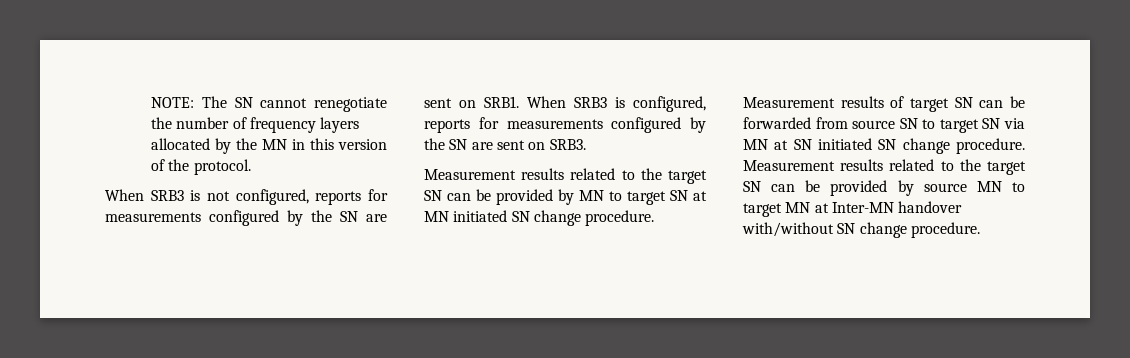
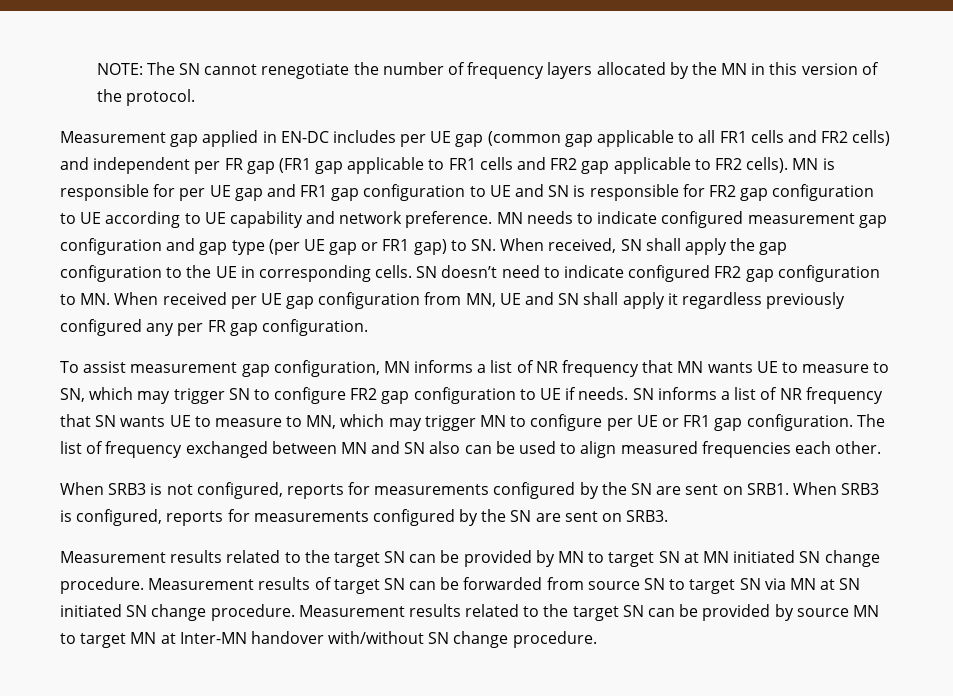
(251, 167) none -> [60,130,891,147] [60,157,835,174] [60,184,875,201] [60,211,887,228] [60,238,788,255] [60,265,880,282] [60,292,846,309] [60,319,368,336] [60,360,890,377] [60,387,883,404] [60,414,885,431] [60,441,882,458] // Measurement gap applied in EN-DC includes per UE gap (common gap applicable to all FR1 cells and FR2 cells) and independent per FR gap (FR1 gap applicable to FR1 cells and FR2 gap applicable to FR2 cells). MN is responsible for per UE gap and FR1 gap configuration to UE and SN is responsible for FR2 gap configuration to UE according to UE capability and network preference. MN needs to indicate configured measurement gap configuration and gap type (per UE gap or FR1 gap) to SN. When received, SN shall apply the gap configuration to the UE in corresponding cells. SN doesn’t need to indicate configured FR2 gap configuration to MN. When received per UE gap configuration from MN, UE and SN shall apply it regardless previously configured any per FR gap configuration. // To assist measurement gap configuration, MN informs a list of NR frequency that MN wants UE to measure to SN, which may trigger SN to configure FR2 gap configuration to UE if needs. SN informs a list of NR frequency that SN wants UE to measure to MN, which may trigger MN to configure per UE or FR1 gap configuration. The list of frequency exchanged between MN and SN also can be used to align measured frequencies each other.

